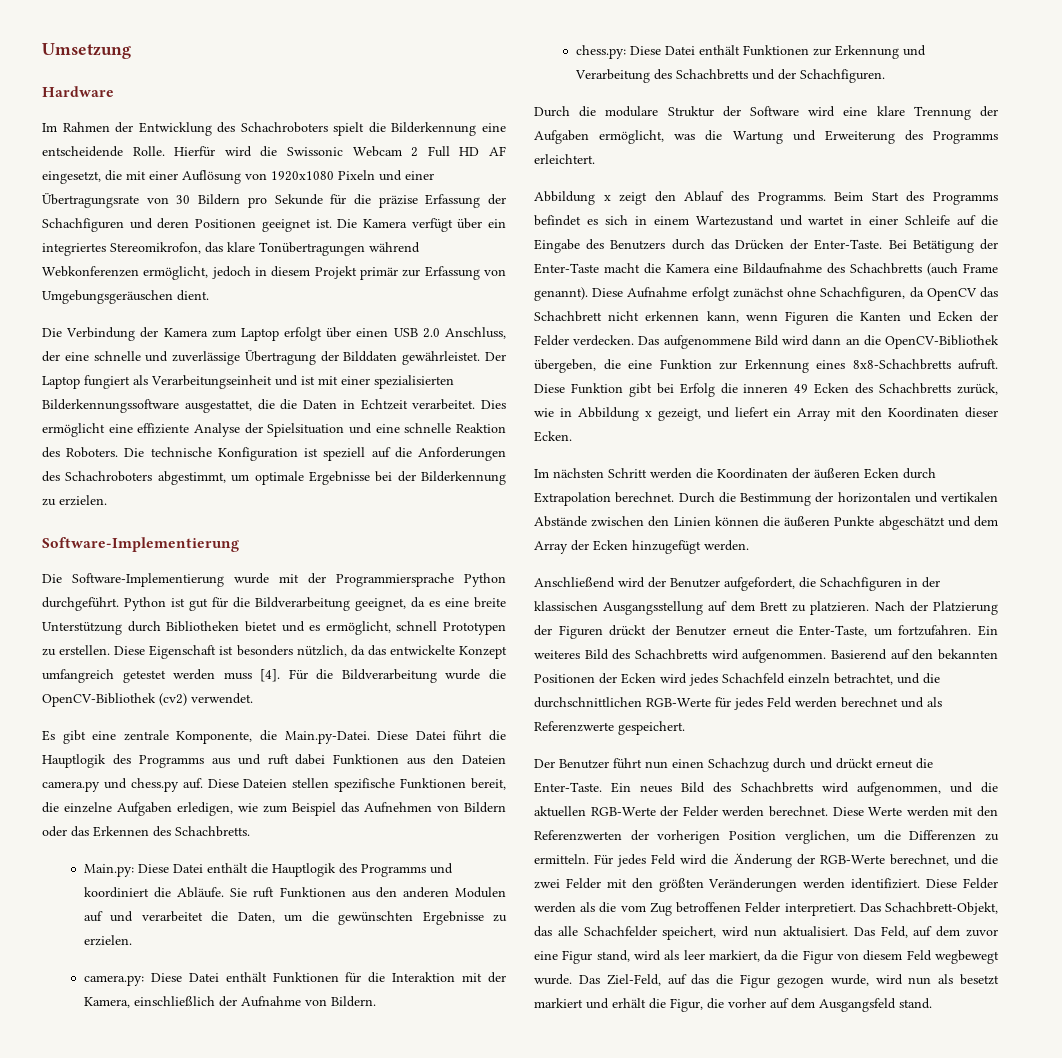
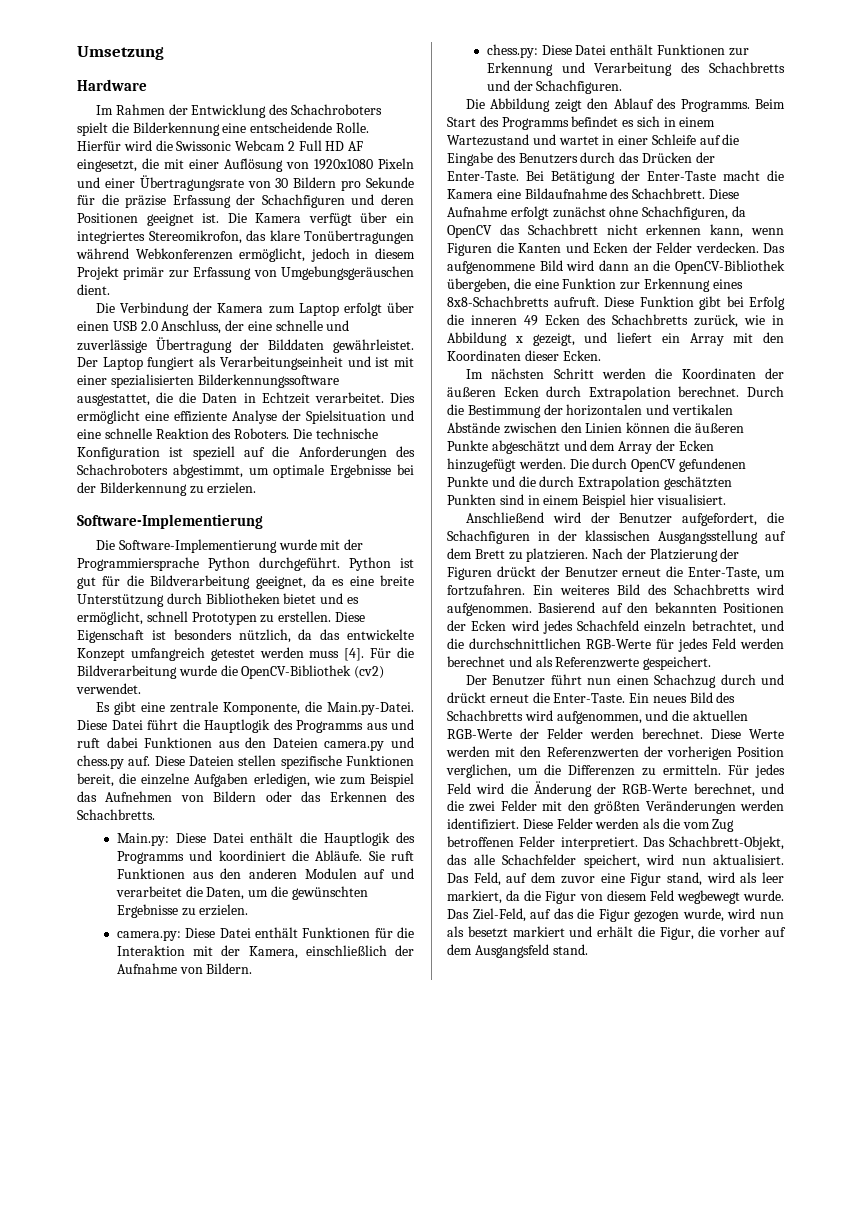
[534,106,998,120] [534,130,998,144] [534,154,595,164] [534,191,611,205] Durch die modulare Struktur der Software wird eine klare Trennung der Aufgaben ermöglicht, was die Wartung und Erweiterung des Programms erleichtert. // Abbildung x -> [465,98,551,112] Die Abbildung
[850,263,998,276] [534,287,588,301] Schachbretts (auch Frame genannt). -> [632,188,706,199] Schachbrett.
(749, 545) none -> [569,458,746,472] [447,476,732,490] [447,494,726,508] Die durch OpenCV gefundenen Punkte und die durch Extrapolation geschätzten Punkten sind in einem Beispiel hier visualisiert.

